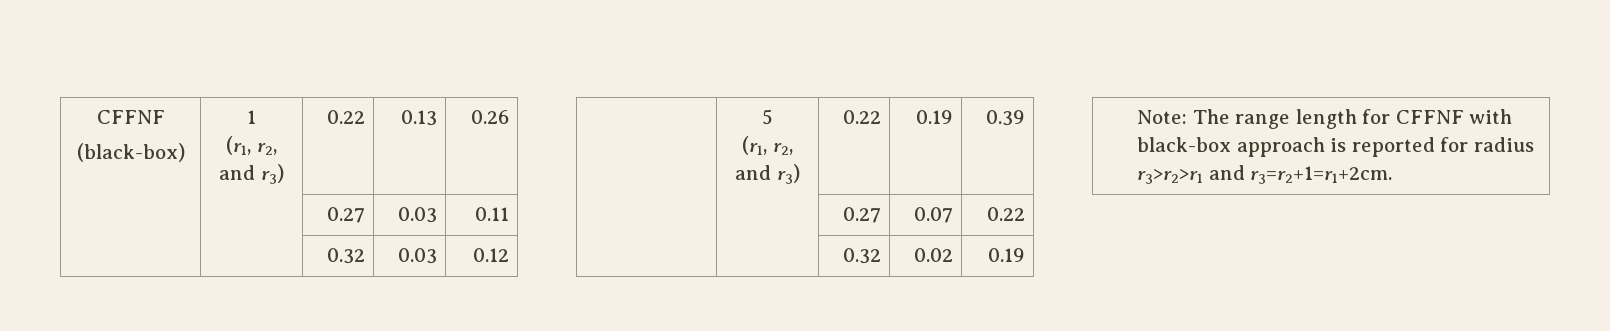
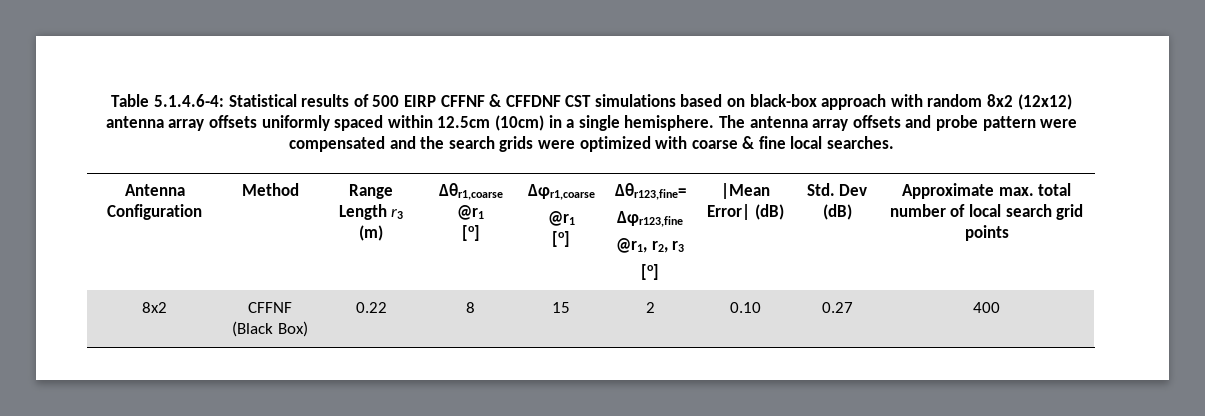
[96,110,165,124] [76,143,185,162] [247,110,256,124] [226,136,277,155] [219,164,284,184] [326,110,365,124] [400,110,437,126] [470,110,509,124] [326,207,365,223] [397,207,437,223] [474,207,509,221] [326,248,365,264] [397,248,437,264] [472,248,509,262] [762,109,773,125] [742,136,793,155] [735,164,800,184] [842,110,881,124] [915,110,953,124] [985,110,1025,126] [842,207,881,223] [913,207,953,223] [986,207,1025,221] [842,248,881,264] [913,248,953,262] [987,248,1025,262] [1137,109,1513,129] [1137,137,1534,157] [1137,165,1393,184] CFFNF // (black-box) | 1 // (r1, r2, and r3) | 0.22 | 0.13 | 0.26 // | | 0.27 | 0.03 | 0.11 // | | 0.32 | 0.03 | 0.12 // | 5 // (r1, r2, and r3) | 0.22 | 0.19 | 0.39 // | | 0.27 | 0.07 | 0.22 // | | 0.32 | 0.02 | 0.19 // Note: The range length for CFFNF with black-box approach is reported for radius r3>r2>r1 and r3=r2+1=r1+2cm. -> [111,94,1072,110] [105,115,1078,131] [288,136,895,152] [124,184,185,196] [107,204,202,220] [241,183,299,196] [349,184,393,199] [338,204,404,220] [359,225,383,241] [438,183,503,200] [457,205,484,220] [461,225,480,241] [527,184,595,200] [547,211,575,226] [552,231,570,247] [614,183,686,200] [617,211,683,227] [615,238,685,253] [641,264,659,280] [721,183,770,199] [707,204,784,220] [806,183,868,196] [822,204,852,220] [901,183,1072,199] [889,204,1084,220] [964,225,1009,241] [142,302,167,313] [248,302,292,313] [232,321,308,337] [355,302,387,313] [466,302,475,313] [552,302,570,313] [645,302,655,313] [730,302,761,313] [821,302,853,313] [973,302,1000,313] Table 5.1.4.6-4: Statistical results of 500 EIRP CFFNF & CFFDNF CST simulations based on black-box approach with random 8x2 (12x12) antenna array offsets uniformly spaced within 12.5cm (10cm) in a single hemisphere. The antenna array offsets and probe pattern were compensated and the search grids were optimized with coarse & fine local searches. // Antenna Configuration | Method | Range Length r3 (m) | Δθr1,coarse @r1 // [o] | Δφr1,coarse // @r1 // [o] | Δθr123,fine= // Δφr123,fine // @r1, r2, r3 // [o] | |Mean Error| (dB) | Std. Dev (dB) | Approximate max. total number of local search grid points // 8x2 | CFFNF (Black Box) | 0.22 | 8 | 15 | 2 | 0.10 | 0.27 | 400

